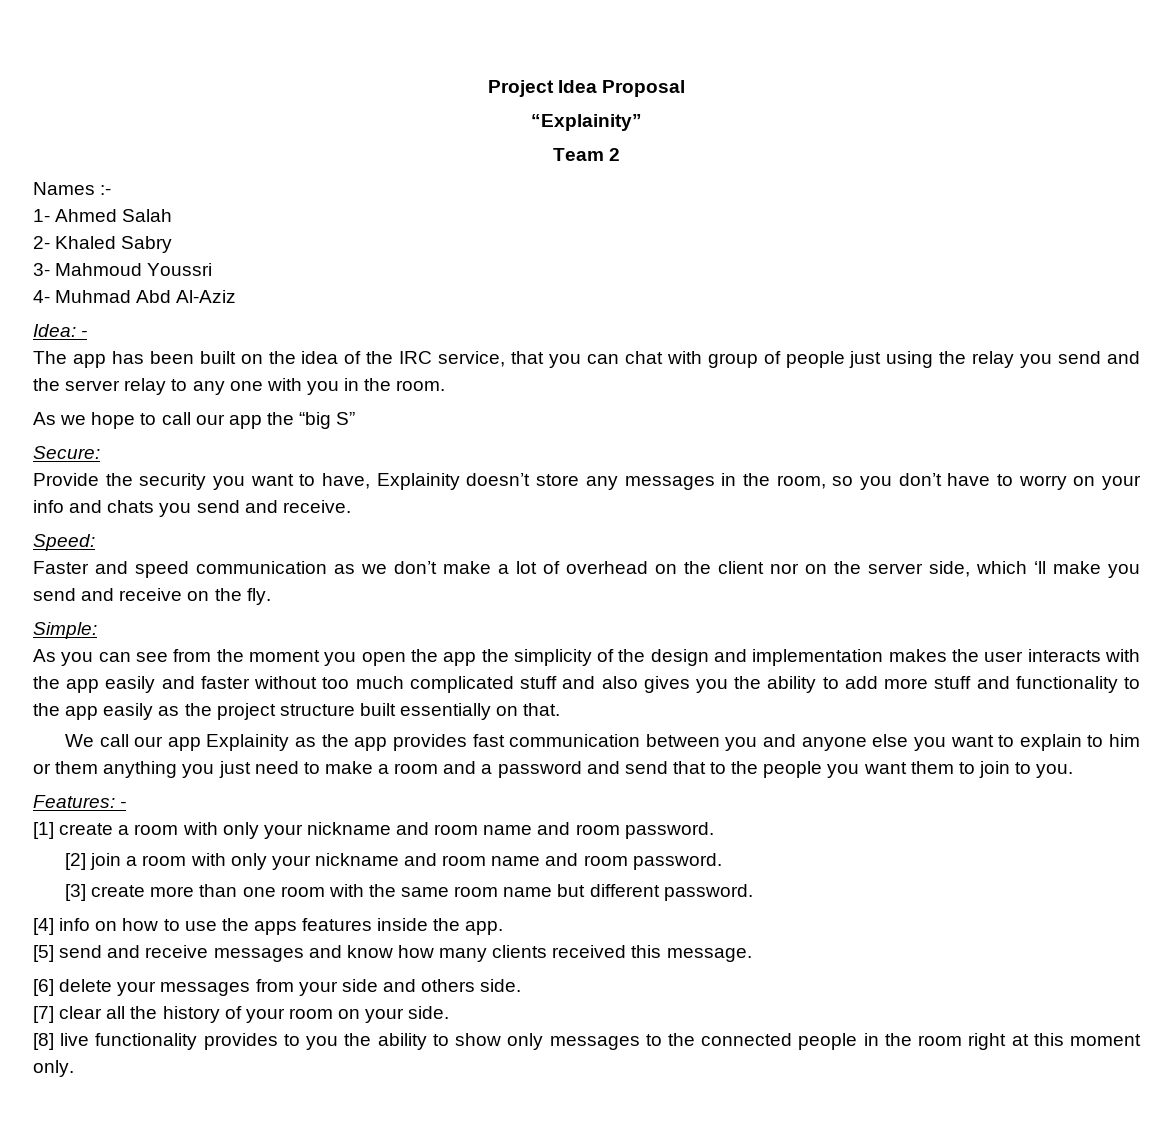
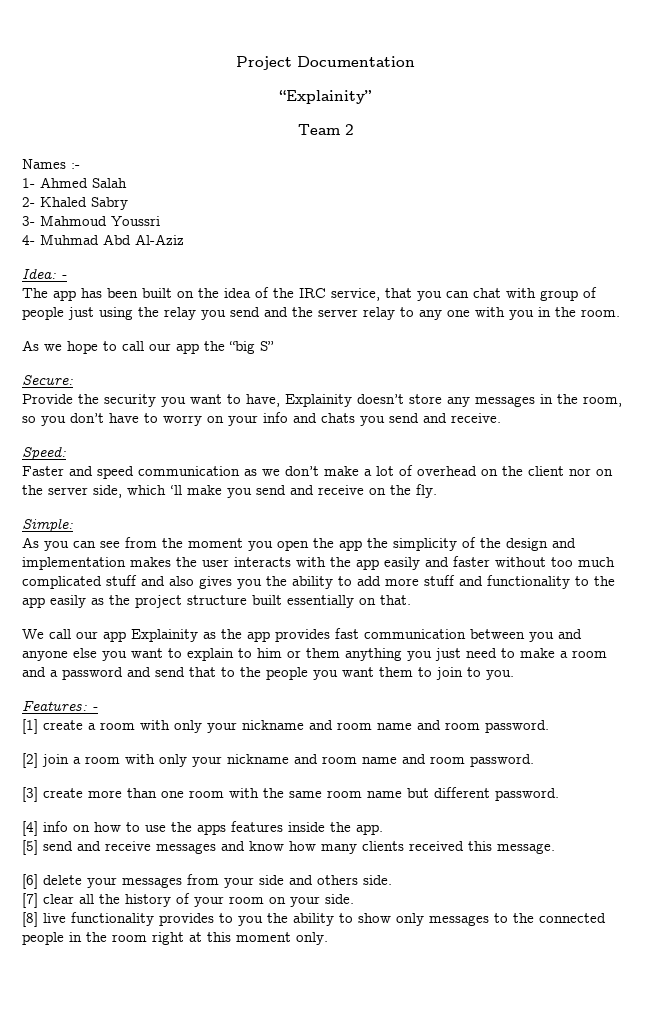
[558,80,686,97] Idea Proposal -> [297,56,415,67] Documentation

